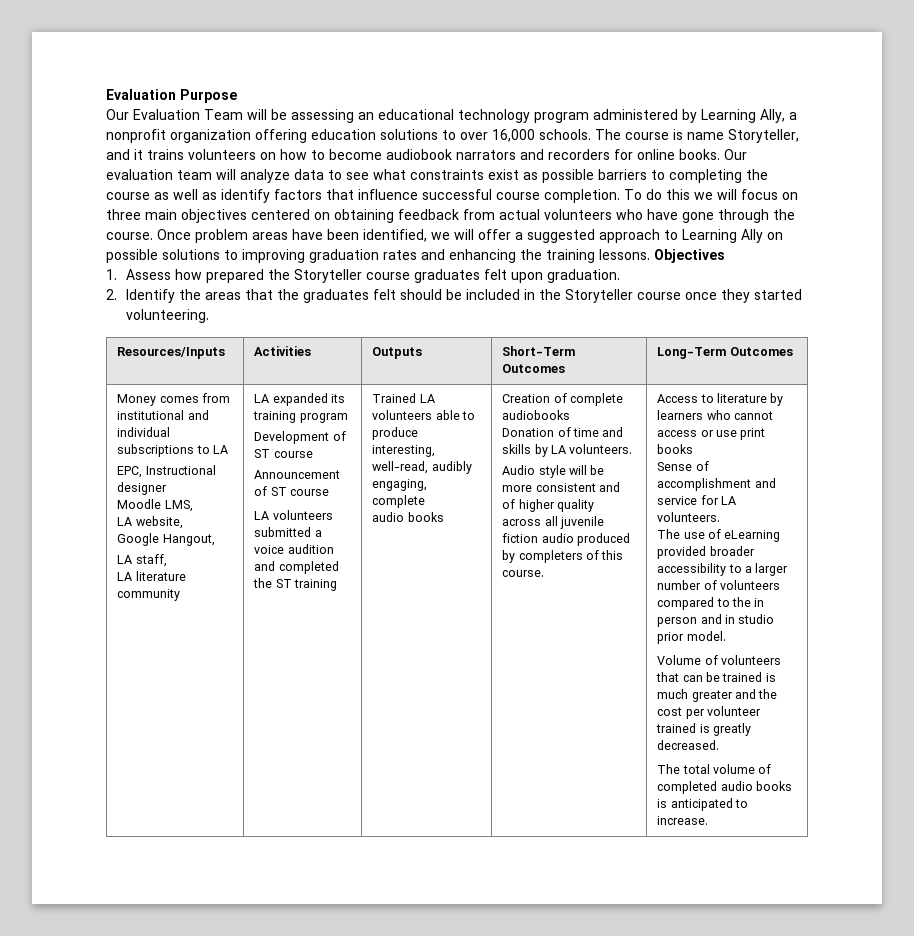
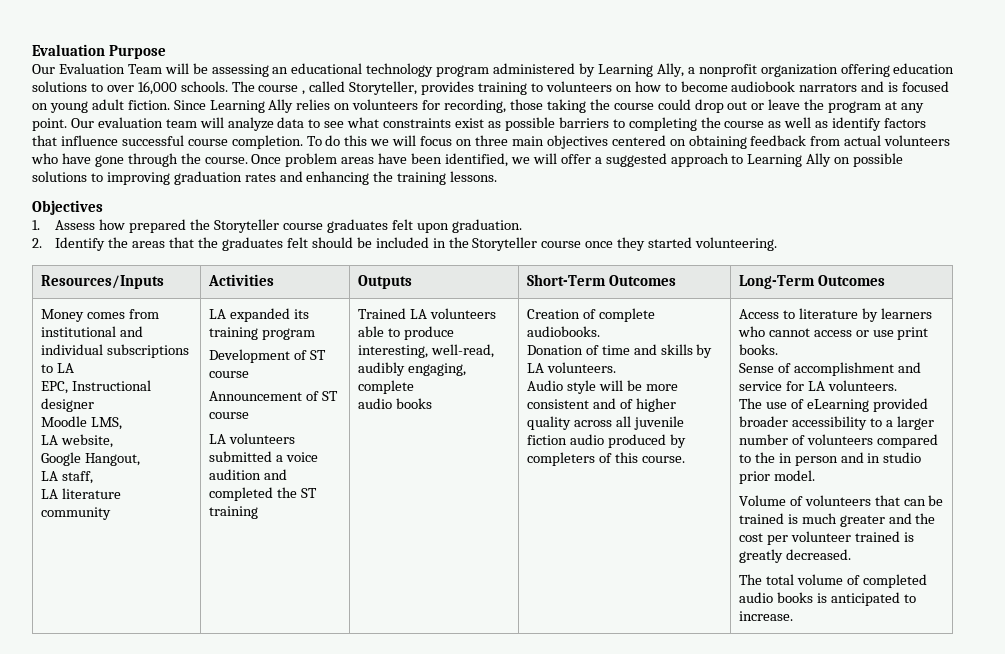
[673,129,799,143] [106,149,184,160] is name Storyteller, and it trains -> [302,81,543,95] , called Storyteller, provides training to
[548,149,720,160] recorders for online books. -> [888,81,950,92] [32,99,924,113] [32,118,67,131] is focused on young adult fiction. Since Learning Ally relies on volunteers for recording, those taking the course could drop out or leave the program at any point.
(650, 254) none -> (498, 176) //
[502,410,571,420] audiobooks -> [526,326,600,337] audiobooks.
[657,444,694,454] books -> [738,344,778,355] books.

